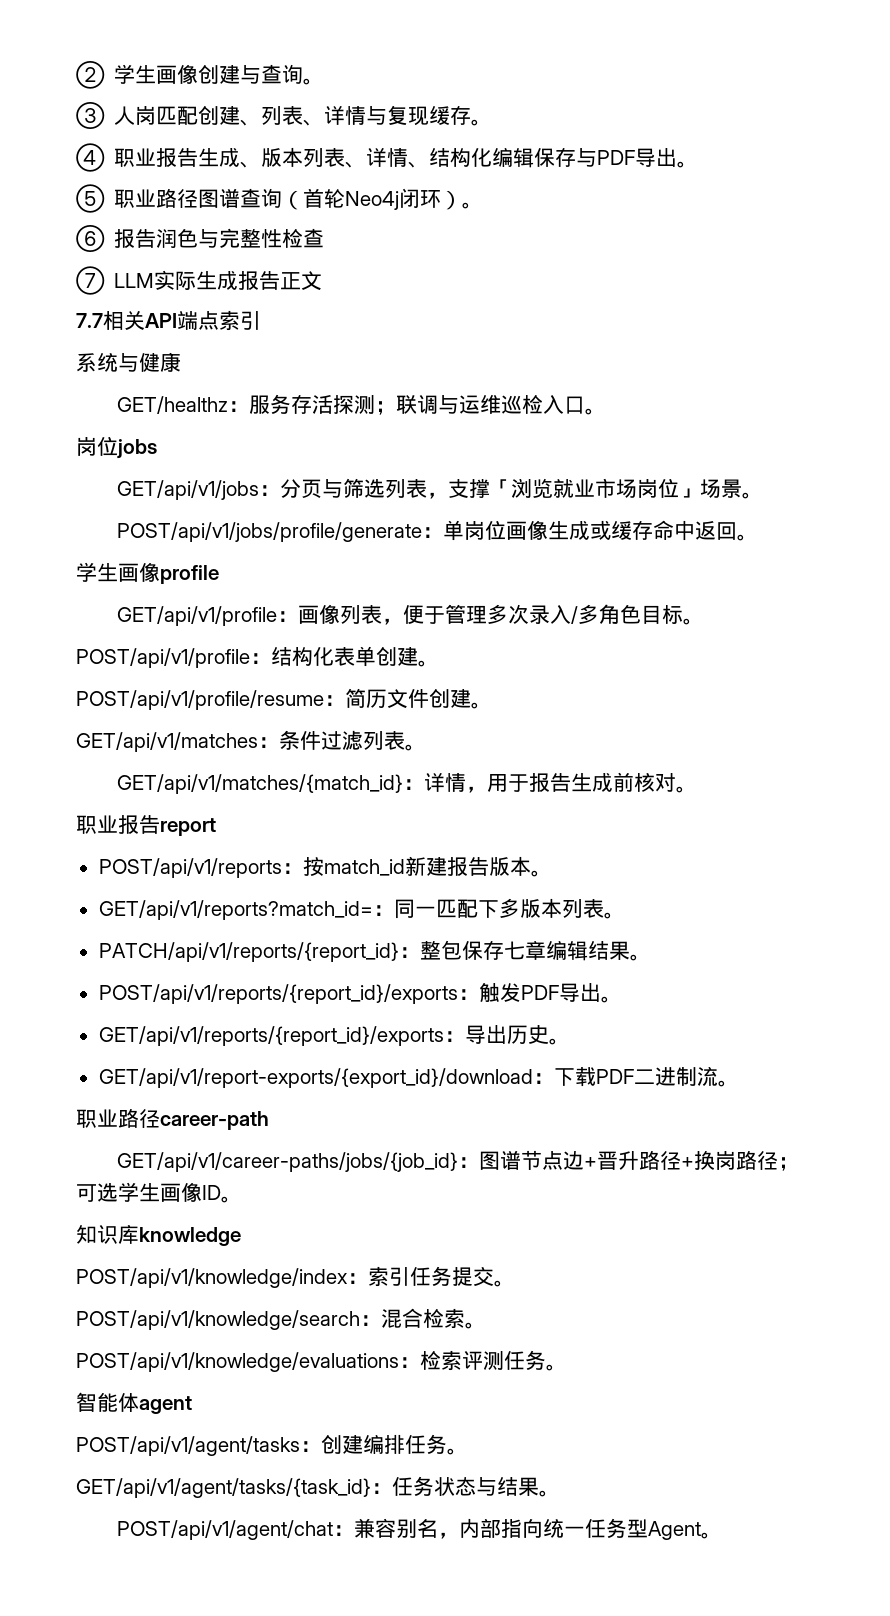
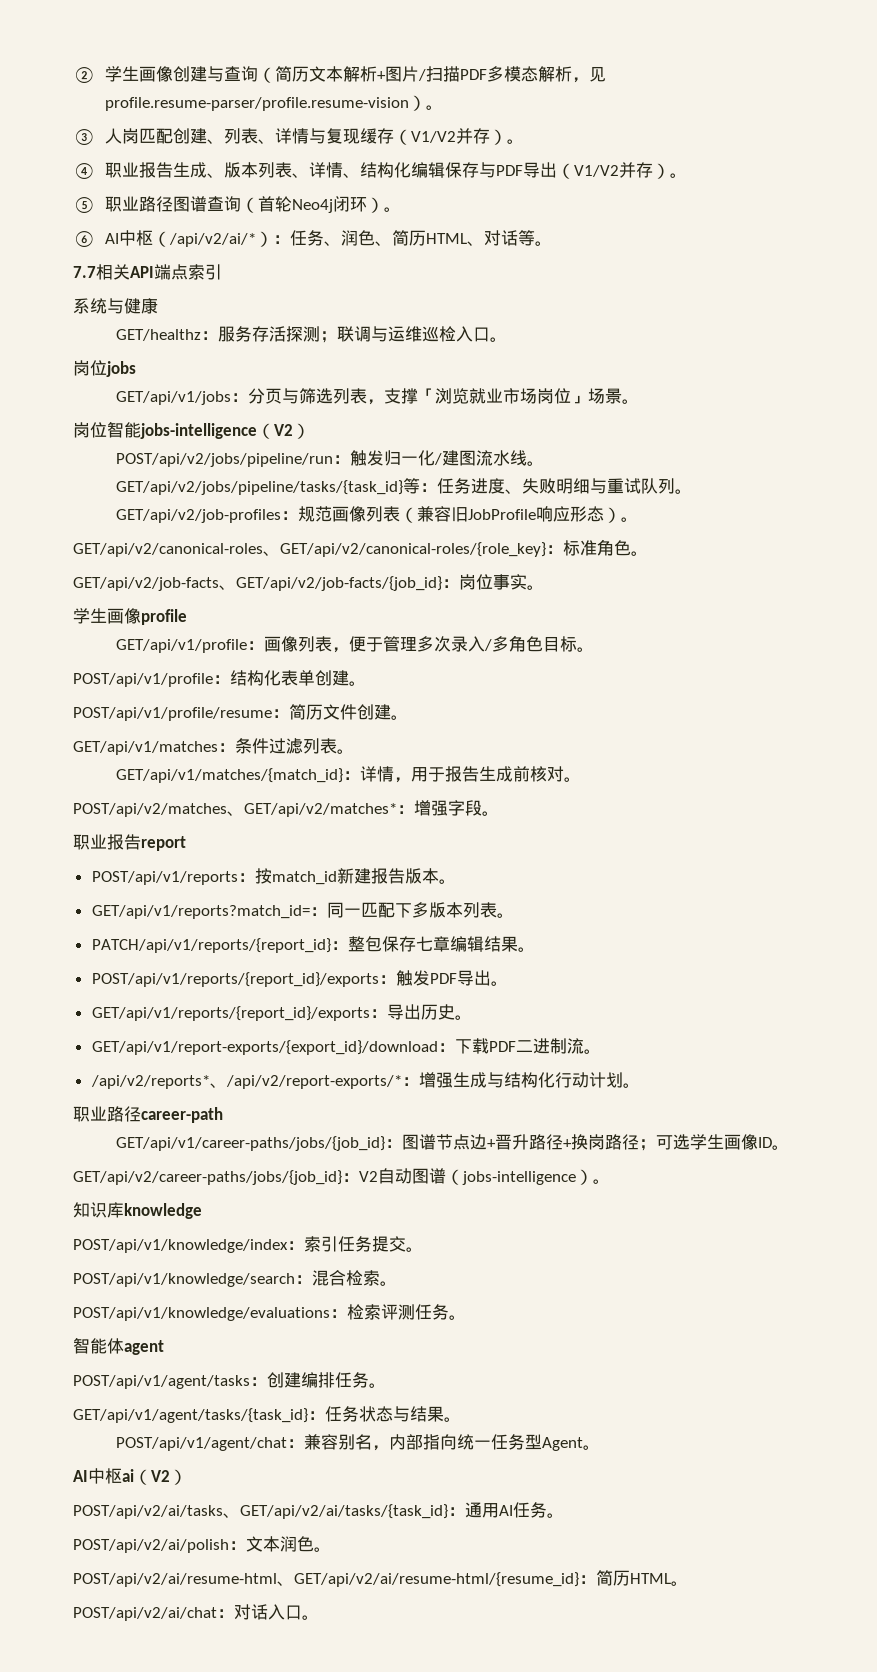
(304, 74) none -> [257,66,606,83] [104,95,426,111] （简历文本解析+图片/扫描PDF多模态解析，见profile.resume-parser/profile.resume-vision）
(472, 115) none -> [393,128,507,145] （V1/V2并存）
(678, 157) none -> [556,162,670,179] （V1/V2并存）
[114,228,325,249] [76,266,323,295] 报告润色与完整性检查 // ⑦ LLM实际生成报告正文 -> [104,230,552,247] AI中枢（/api/v2/ai/*）：任务、润色、简历HTML、对话等。
[116,520,737,542] POST/api/v1/jobs/profile/generate：单岗位画像生成或缓存命中返回 -> [73,421,310,439] [115,450,544,467] [115,478,692,495] [115,506,638,523] [73,539,648,557] [73,574,527,591] 岗位智能jobs-intelligence（V2） // POST/api/v2/jobs/pipeline/run：触发归一化/建图流水线。 // GET/api/v2/jobs/pipeline/tasks/{task_id}等：任务进度、失败明细与重试队列。 // GET/api/v2/job-profiles：规范画像列表（兼容旧JobProfile响应形态）。 // GET/api/v2/canonical-roles、GET/api/v2/canonical-roles/{role_key}：标准角色。 // GET/api/v2/job-facts、GET/api/v2/job-facts/{job_id}：岗位事实
(697, 789) none -> [73,800,499,817] // POST/api/v2/matches、GET/api/v2/matches*：增强字段。
(739, 1083) none -> [90,1072,640,1089] // /api/v2/reports*、/api/v2/report-exports/*：增强生成与结构化行动计划。
(242, 1199) none -> [73,1168,610,1185] // GET/api/v2/career-paths/jobs/{job_id}：V2自动图谱（jobs-intelligence）。
(722, 1535) none -> [73,1468,187,1485] [73,1502,564,1519] [73,1536,331,1553] [73,1570,688,1587] [73,1604,319,1621] // AI中枢ai（V2） // POST/api/v2/ai/tasks、GET/api/v2/ai/tasks/{task_id}：通用AI任务。 // POST/api/v2/ai/polish：文本润色。 // POST/api/v2/ai/resume-html、GET/api/v2/ai/resume-html/{resume_id}：简历HTML。 // POST/api/v2/ai/chat：对话入口。

